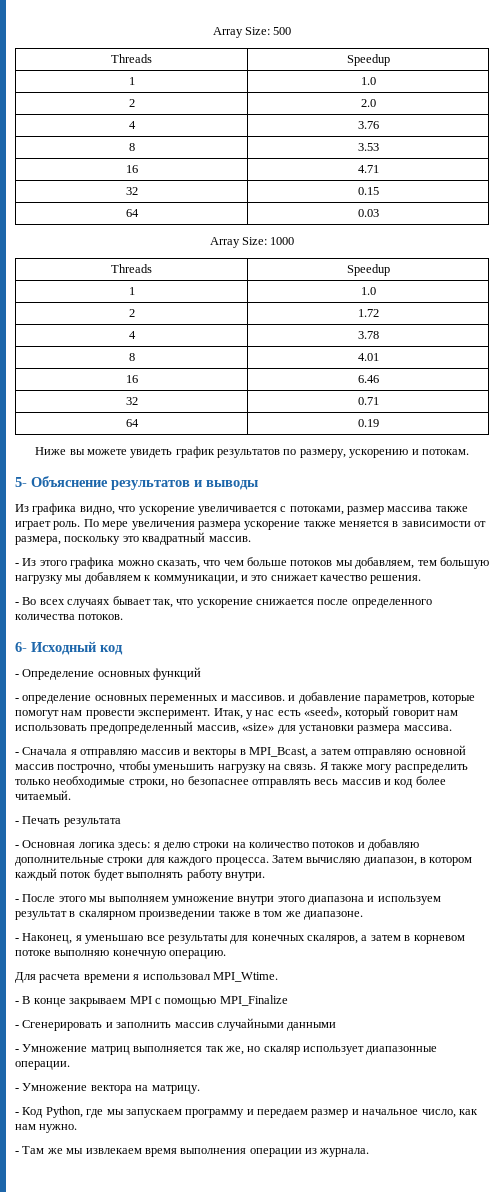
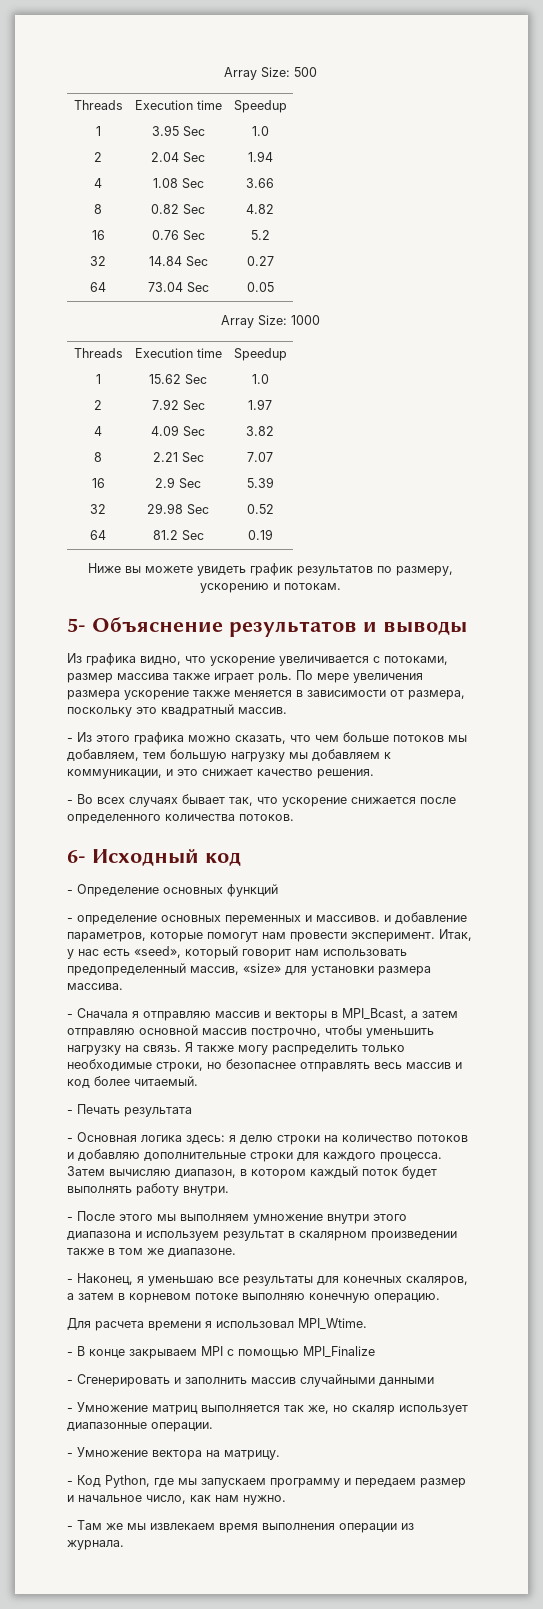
[346,54,390,66] [128,77,135,85] [360,77,376,85] [128,99,135,107] [360,99,376,107] [128,121,136,129] [357,121,379,129] [128,143,135,151] [357,143,379,151] [125,165,138,173] [357,165,379,173] [125,187,138,195] [357,187,379,195] [125,209,139,217] [357,209,379,217] | Speedup // 1 | 1.0 // 2 | 2.0 // 4 | 3.76 // 8 | 3.53 // 16 | 4.71 // 32 | 0.15 // 64 | 0.03 -> [134,100,222,110] [233,100,287,113] [95,126,101,136] [151,125,205,137] [251,126,269,136] [94,152,102,162] [151,152,205,163] [247,151,273,162] [94,178,102,188] [152,178,204,189] [246,178,274,188] [94,204,102,214] [151,204,205,215] [246,204,274,214] [91,230,105,240] [151,230,205,241] [250,230,270,240] [90,256,106,266] [148,256,208,267] [246,256,274,266] [90,282,106,292] [147,282,209,293] [246,282,274,292] | Execution time | Speedup // 1 | 3.95 Sec | 1.0 // 2 | 2.04 Sec | 1.94 // 4 | 1.08 Sec | 3.66 // 8 | 0.82 Sec | 4.82 // 16 | 0.76 Sec | 5.2 // 32 | 14.84 Sec | 0.27 // 64 | 73.04 Sec | 0.05
[346,264,390,276] [128,287,135,295] [360,287,376,295] [128,309,135,317] [357,309,379,317] [128,331,136,339] [357,331,379,339] [128,353,135,361] [357,353,379,361] [125,375,138,383] [357,375,379,383] [125,397,138,405] [357,397,379,405] [125,419,139,427] | Speedup // 1 | 1.0 // 2 | 1.72 // 4 | 3.78 // 8 | 4.01 // 16 | 6.46 // 32 | 0.71 // 64 -> [134,348,222,358] [233,348,287,361] [95,374,101,384] [149,374,207,385] [251,374,269,384] [94,400,102,410] [151,399,205,411] [248,399,272,410] [94,426,102,436] [151,425,205,437] [246,426,274,436] [94,452,102,462] [152,452,204,463] [247,452,273,462] [91,478,105,488] [155,477,201,489] [246,477,274,488] [90,504,106,514] [147,503,209,515] [246,504,274,514] [90,530,106,540] [152,530,204,541] | Execution time | Speedup // 1 | 15.62 Sec | 1.0 // 2 | 7.92 Sec | 1.97 // 4 | 4.09 Sec | 3.82 // 8 | 2.21 Sec | 7.07 // 16 | 2.9 Sec | 5.39 // 32 | 29.98 Sec | 0.52 // 64 | 81.2 Sec

